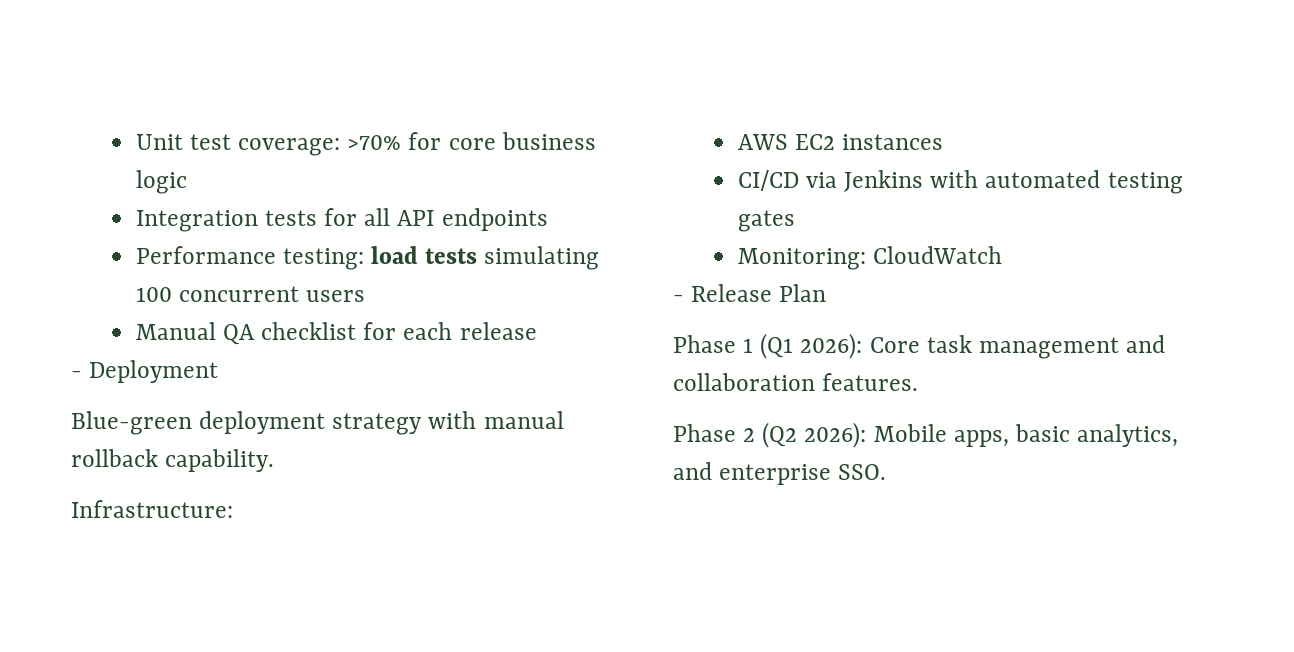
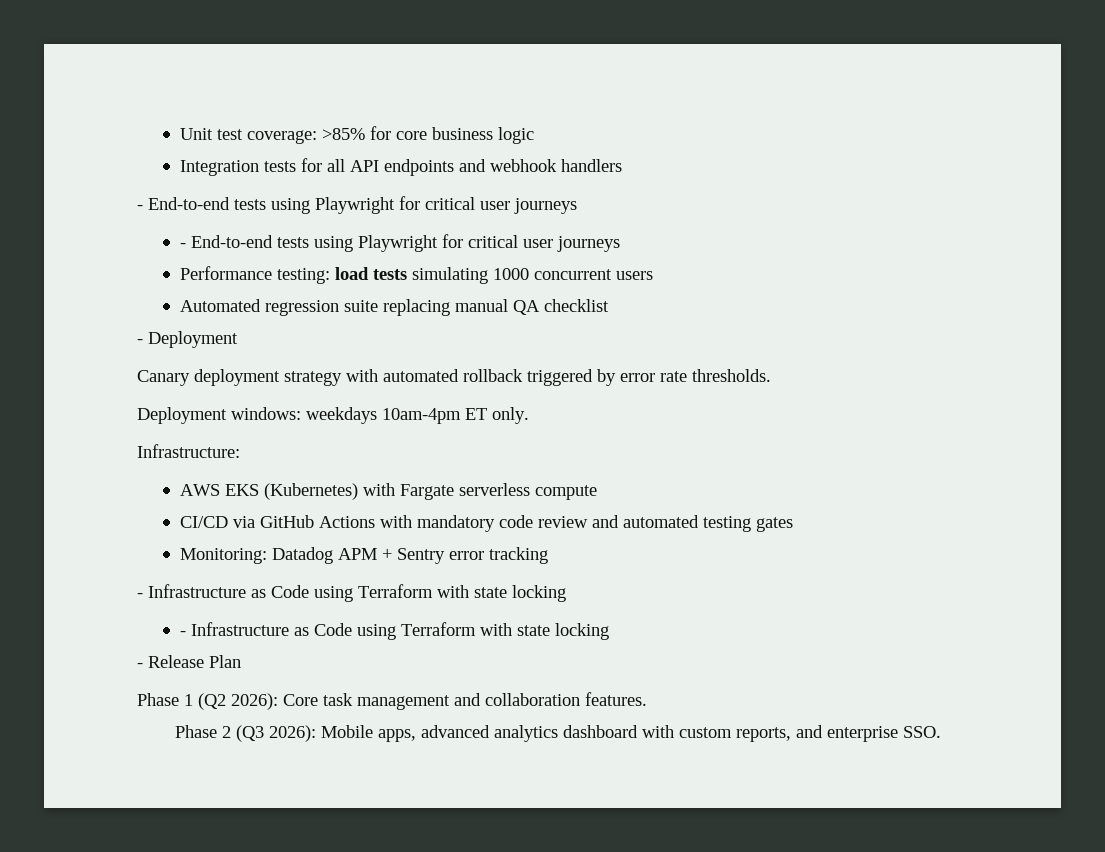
[347,135,402,150] >70% -> [322,128,366,140] >85%
(548, 219) none -> [459,159,623,172] [137,196,577,214] [180,234,621,252] and webhook handlers // - End-to-end tests using Playwright for critical user journeys // - End-to-end tests using Playwright for critical user journeys
[135,287,172,302] 100 -> [493,268,530,280] 1000
[135,322,216,340] Manual -> [180,299,509,316] Automated regression suite replacing manual
[363,322,537,340] for each release -> (610, 305) none
[71,411,192,435] Blue-green -> [137,370,190,386] Canary
[483,411,564,429] [71,449,275,472] [71,500,233,518] [737,134,944,150] [737,170,1183,194] [737,210,795,232] [737,246,1002,270] manual rollback capability. // Infrastructure: // AWS EC2 instances // CI/CD via Jenkins with automated testing gates // Monitoring: CloudWatch -> [383,369,771,386] [137,407,529,424] [137,444,240,458] [180,483,598,500] [180,515,794,532] [180,547,549,564] [137,584,566,602] [180,622,610,640] automated rollback triggered by error rate thresholds. // Deployment windows: weekdays 10am-4pm ET only. // Infrastructure: // AWS EKS (Kubernetes) with Fargate serverless compute // CI/CD via GitHub Actions with mandatory code review and automated testing gates // Monitoring: Datadog APM + Sentry error tracking // - Infrastructure as Code using Terraform with state locking // - Infrastructure as Code using Terraform with state locking
[760,333,794,359] (Q1 -> [198,693,226,710] (Q2
[762,422,798,448] (Q2 -> [236,725,265,742] (Q3
[1014,424,1179,447] basic analytics, -> [421,725,792,742] advanced analytics dashboard with custom reports,

